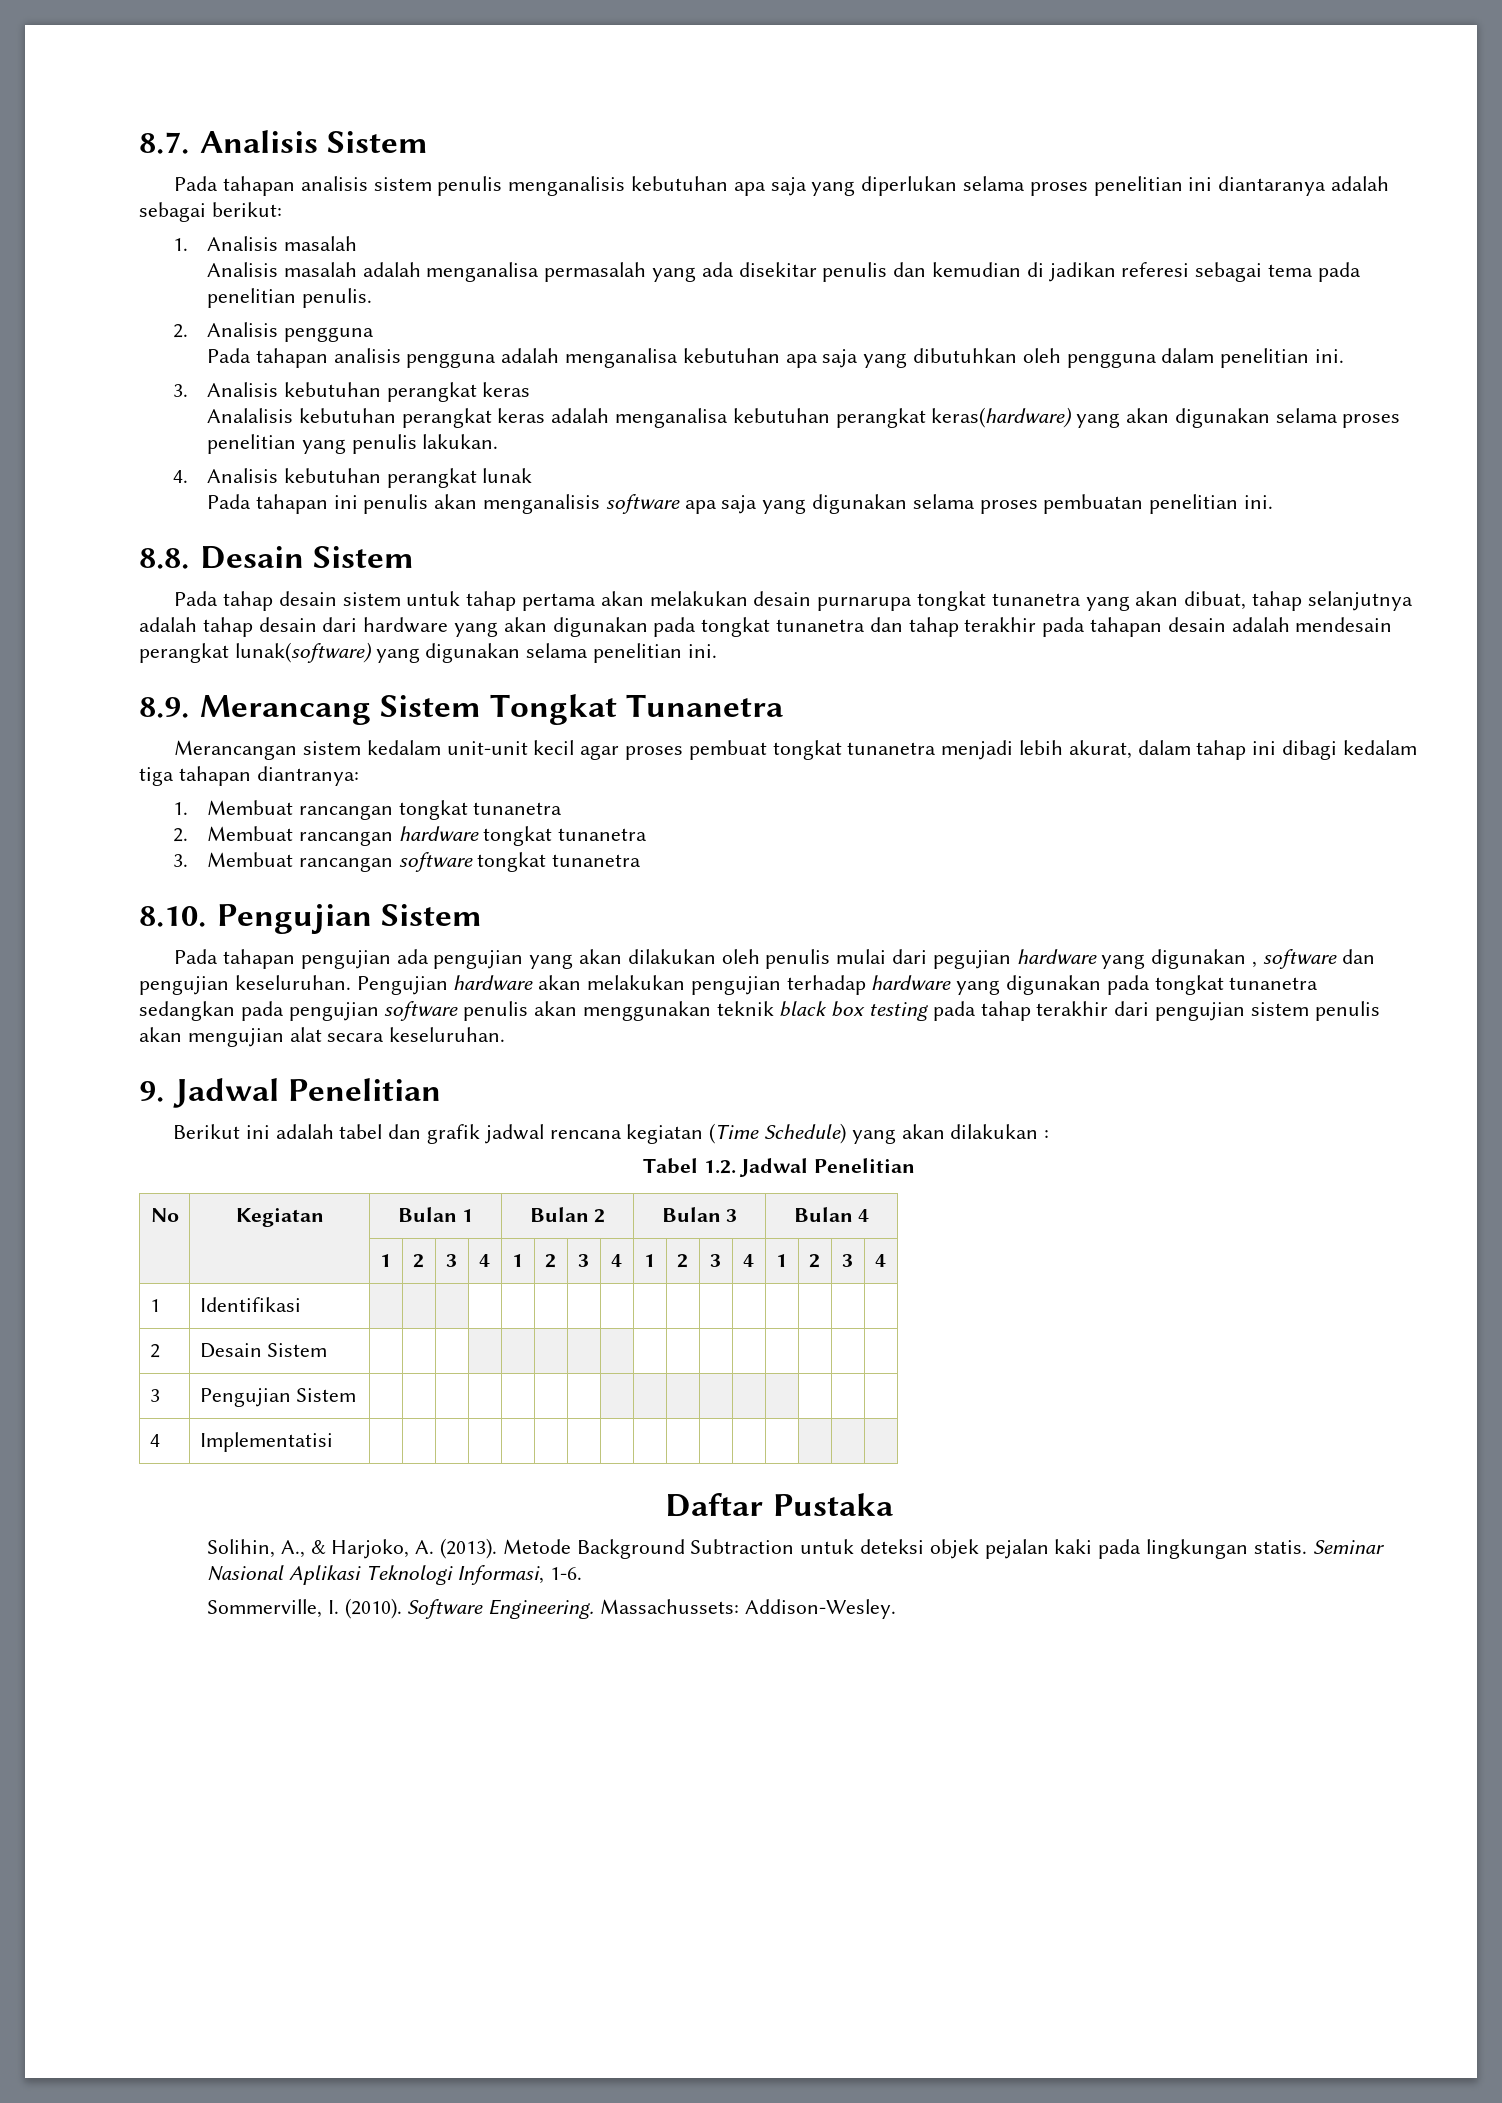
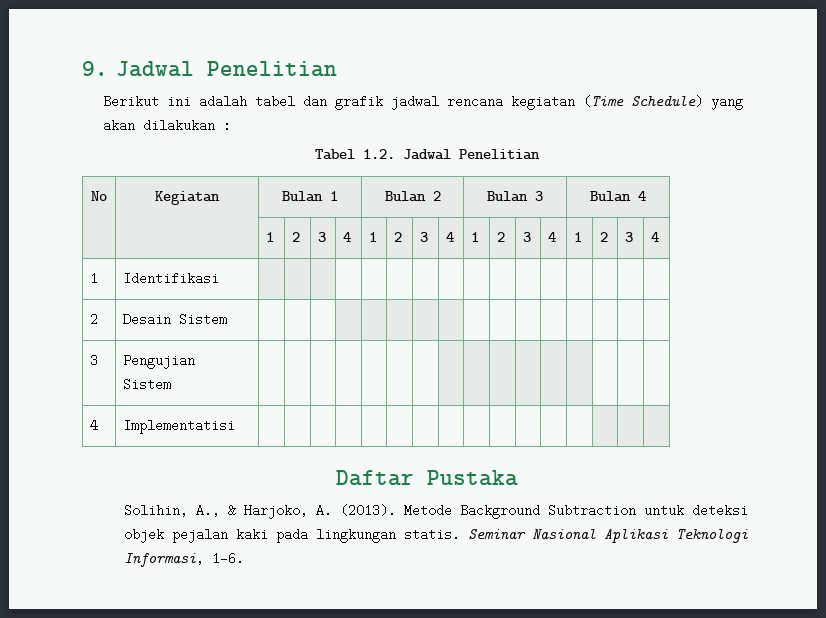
[139,130,428,154] [174,176,1390,196] [139,202,282,222] [172,236,357,251] [206,262,1361,282] [206,288,372,308] [172,322,374,342] [206,348,1345,368] [172,382,531,402] [206,407,1401,428] [206,434,499,454] [172,468,533,488] [206,494,1274,514] [139,546,414,569] [174,591,1413,611] [139,617,1393,637] [139,642,717,663] [139,694,783,725] [174,740,1417,760] [139,766,359,786] [172,800,563,820] [172,826,648,846] [172,852,642,872] [139,904,482,934] [174,949,1375,969] [139,975,1319,995] [139,1001,1380,1021] [139,1027,506,1047] 8.7. Analisis Sistem // Pada tahapan analisis sistem penulis menganalisis kebutuhan apa saja yang diperlukan selama proses penelitian ini diantaranya adalah sebagai berikut: // 1. Analisis masalah // Analisis masalah adalah menganalisa permasalah yang ada disekitar penulis dan kemudian di jadikan referesi sebagai tema pada penelitian penulis. // 2. Analisis pengguna // Pada tahapan analisis pengguna adalah menganalisa kebutuhan apa saja yang dibutuhkan oleh pengguna dalam penelitian ini. // 3. Analisis kebutuhan perangkat keras // Analalisis kebutuhan perangkat keras adalah menganalisa kebutuhan perangkat keras(hardware) yang akan digunakan selama proses penelitian yang penulis lakukan. // 4. Analisis kebutuhan perangkat lunak // Pada tahapan ini penulis akan menganalisis software apa saja yang digunakan selama proses pembuatan penelitian ini. // 8.8. Desain Sistem // Pada tahap desain sistem untuk tahap pertama akan melakukan desain purnarupa tongkat tunanetra yang akan dibuat, tahap selanjutnya adalah tahap desain dari hardware yang akan digunakan pada tongkat tunanetra dan tahap terakhir pada tahapan desain adalah mendesain perangkat lunak(software) yang digunakan selama penelitian ini. // 8.9. Merancang Sistem Tongkat Tunanetra // Merancangan sistem kedalam unit-unit kecil agar proses pembuat tongkat tunanetra menjadi lebih akurat, dalam tahap ini dibagi kedalam tiga tahapan diantranya: // 1. Membuat rancangan tongkat tunanetra // 2. Membuat rancangan hardware tongkat tunanetra // 3. Membuat rancangan software tongkat tunanetra // 8.10. Pengujian Sistem // Pada tahapan pengujian ada pengujian yang akan dilakukan oleh penulis mulai dari pegujian hardware yang digunakan , software dan pengujian keseluruhan. Pengujian hardware akan melakukan pengujian terhadap hardware yang digunakan pada tongkat tunanetra sedangkan pada pengujian software penulis akan menggunakan teknik black box testing pada tahap terakhir dari pengujian sistem penulis akan mengujian alat secara keseluruhan. // -> (82, 68) none
[206,1598,896,1619] // Sommerville, I. (2010). Software Engineering. Massachussets: Addison-Wesley. -> (245, 558) none

